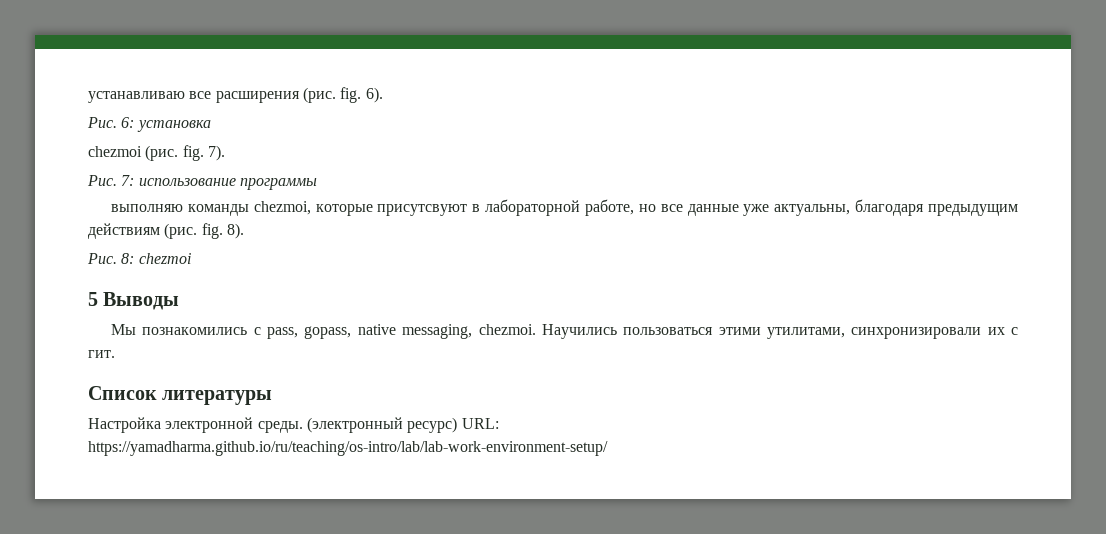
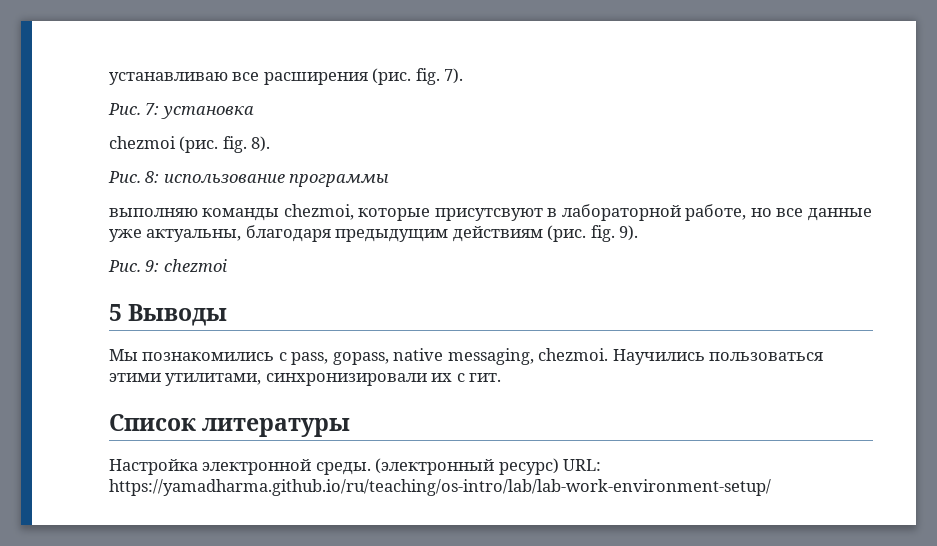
[365,87,383,103] [87,117,211,132] [88,145,225,161] [87,175,135,186] 6). // Рис. 6: установка // chezmoi (рис. fig. 7). // Рис. 7: -> [444,68,464,84] [108,103,254,119] [109,136,271,153] [108,171,160,183] 7). // Рис. 7: установка // chezmoi (рис. fig. 8). // Рис. 8:
[226,223,244,239] [87,253,135,264] 8). // Рис. 8: -> [619,225,639,241] [108,260,160,272] 9). // Рис. 9:

